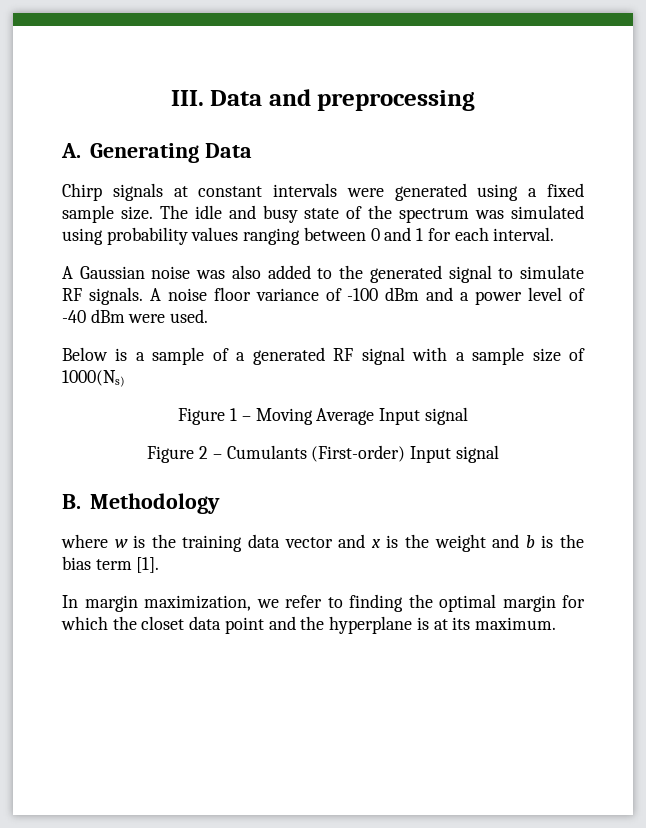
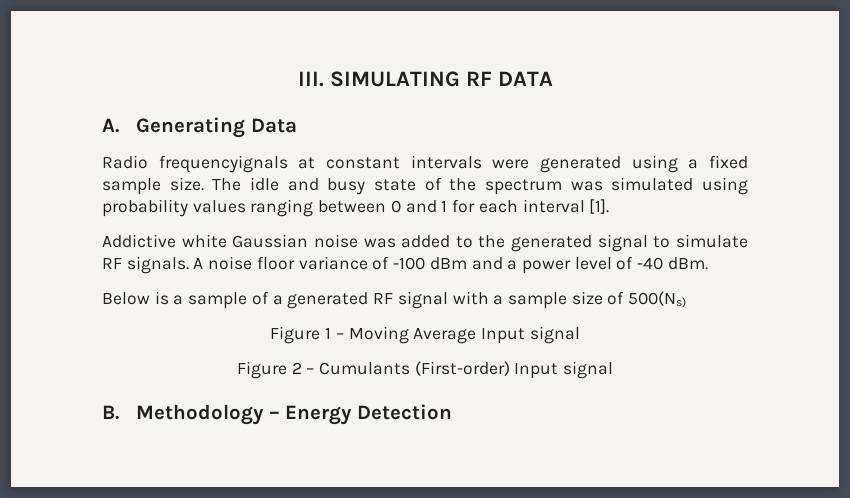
[210,89,476,111] Data and preprocessing -> [329,71,553,87] SIMULATING RF DATA
[62,183,163,201] Chirp signals -> [102,155,288,173] Radio frequencyignals
[493,227,555,241] [62,266,73,279] interval. // A -> [522,199,610,214] [102,234,227,248] interval [1]. // Addictive white
[231,265,261,279] also -> (396, 243) none
[90,309,209,323] dBm were used. -> [667,257,708,270] dBm.
[62,370,125,387] 1000(Ns) -> [628,291,687,308] 500(Ns)
[61,534,585,552] [62,556,160,573] [62,594,585,612] [61,616,556,634] // where w is the training data vector and x is the weight and b is the bias term [1]. // In margin maximization, we refer to finding the optimal margin for which the closet data point and the hyperplane is at its maximum. -> [268,404,452,425] – Energy Detection

